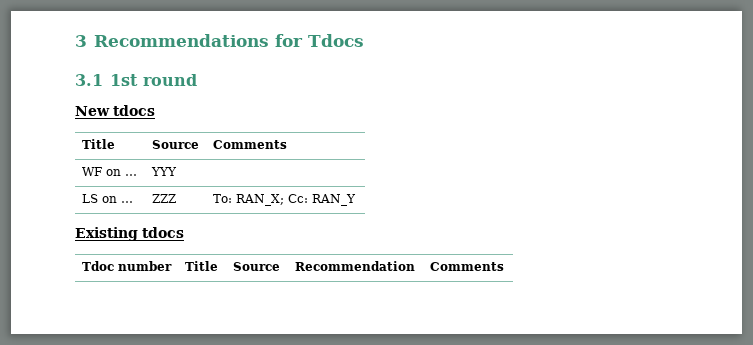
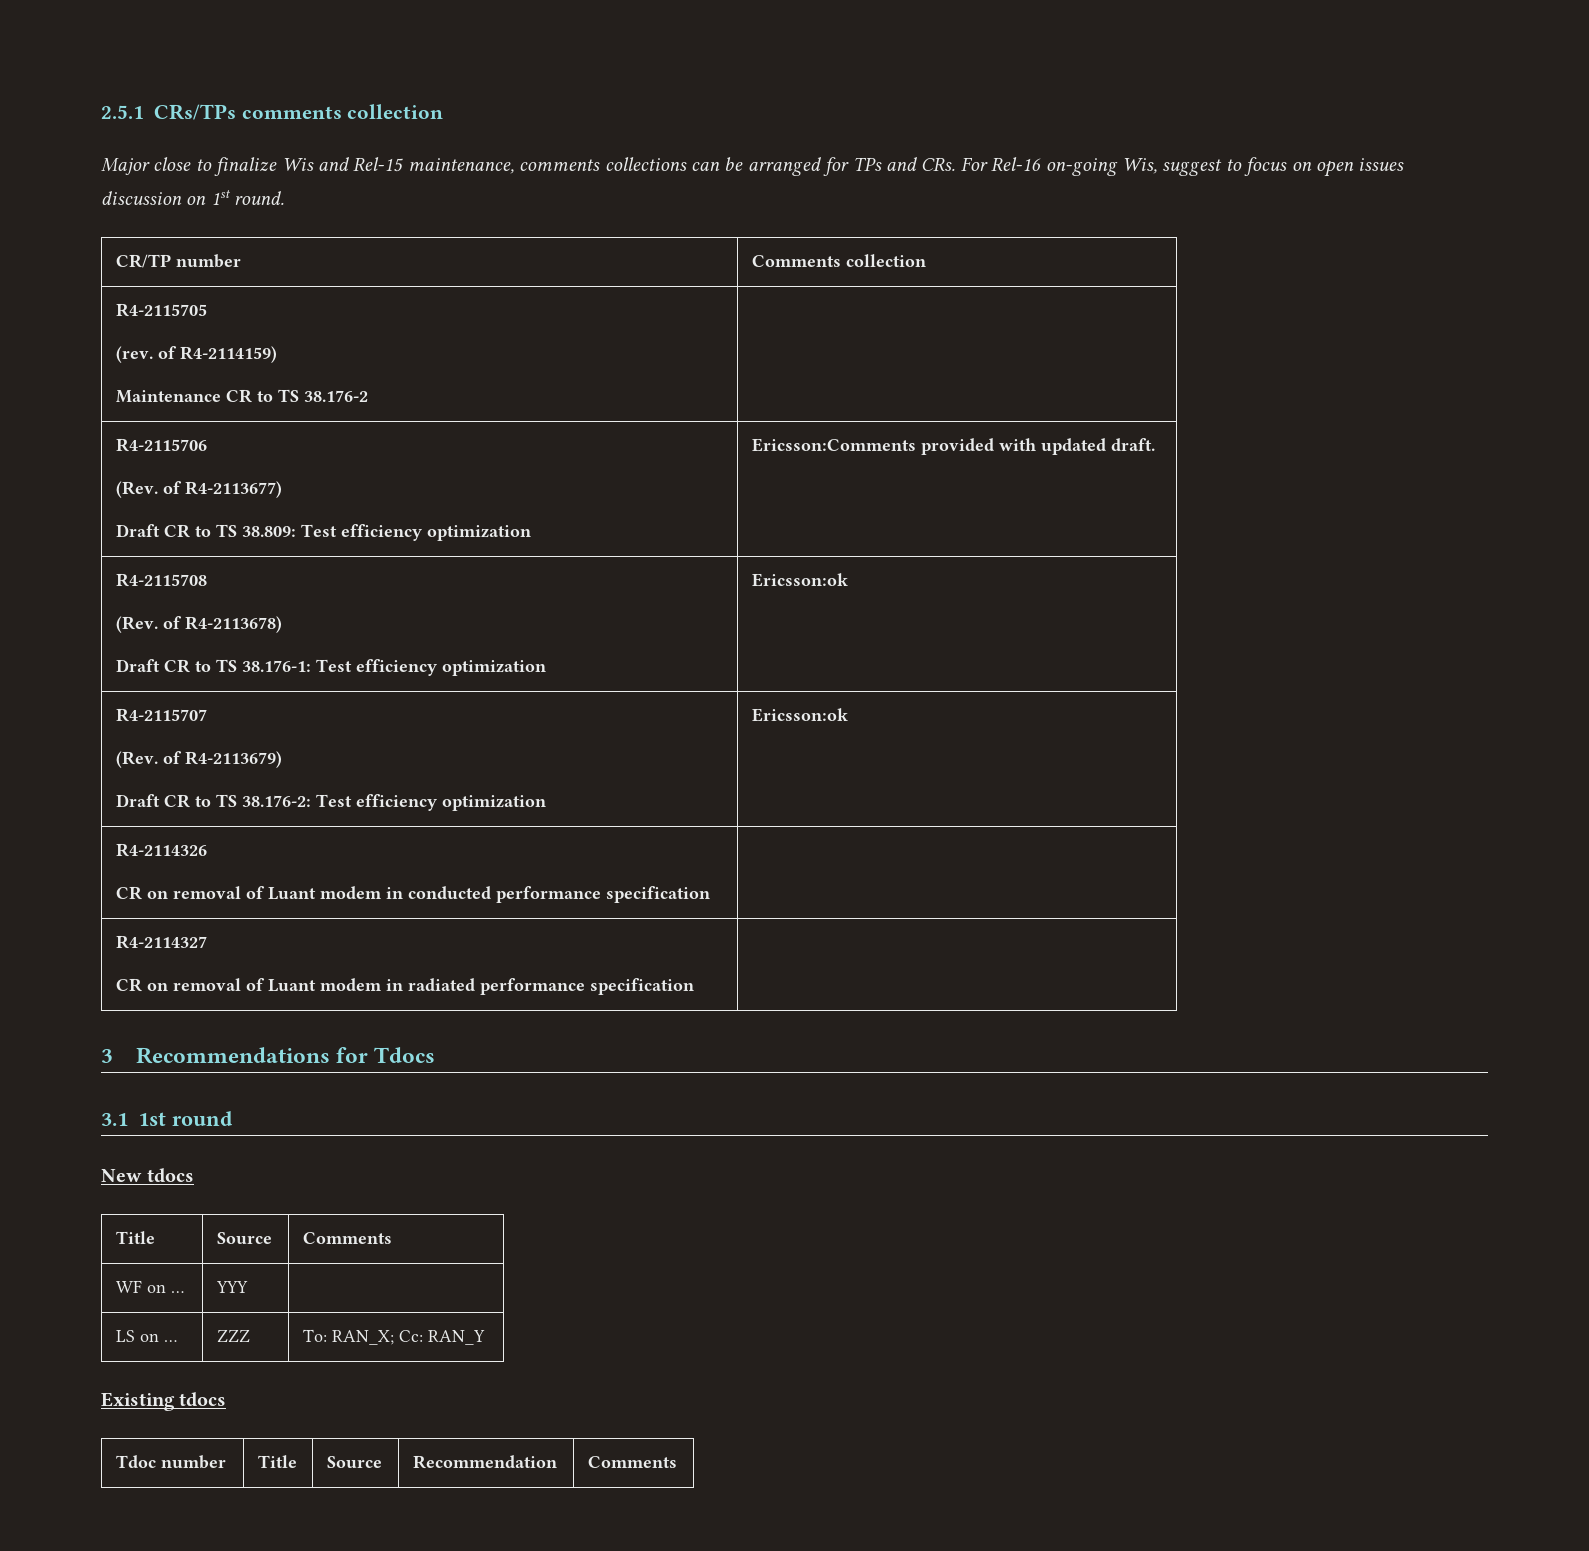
(75, 41) none -> [101,104,444,120] [101,157,1405,177] [101,190,285,205] [115,254,241,268] [751,254,926,267] [115,303,207,317] [115,346,277,363] [115,389,368,403] [115,438,207,452] [115,481,282,498] [115,524,531,541] [751,438,1155,455] [115,573,207,587] [115,616,282,633] [115,659,546,676] [751,573,848,587] [115,708,207,722] [115,751,282,768] [115,794,546,811] [751,708,848,722] [115,843,207,857] [115,886,710,903] [115,935,207,949] [115,978,694,995] 2.5.1 CRs/TPs comments collection // Major close to finalize Wis and Rel-15 maintenance, comments collections can be arranged for TPs and CRs. For Rel-16 on-going Wis, suggest to focus on open issues discussion on 1st round. // CR/TP number | Comments collection // R4-2115705 // (rev. of R4-2114159) // Maintenance CR to TS 38.176-2 | // R4-2115706 // (Rev. of R4-2113677) // Draft CR to TS 38.809: Test efficiency optimization | Ericsson:Comments provided with updated draft. // R4-2115708 // (Rev. of R4-2113678) // Draft CR to TS 38.176-1: Test efficiency optimization | Ericsson:ok // R4-2115707 // (Rev. of R4-2113679) // Draft CR to TS 38.176-2: Test efficiency optimization | Ericsson:ok // R4-2114326 // CR on removal of Luant modem in conducted performance specification | // R4-2114327 // CR on removal of Luant modem in radiated performance specification | //

